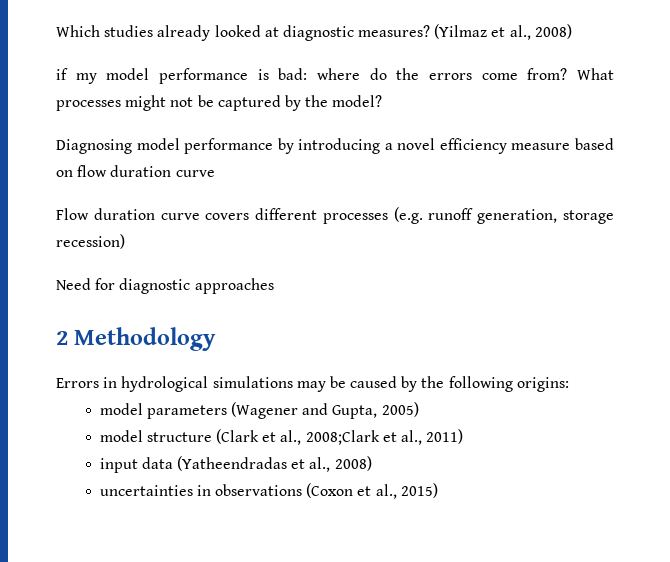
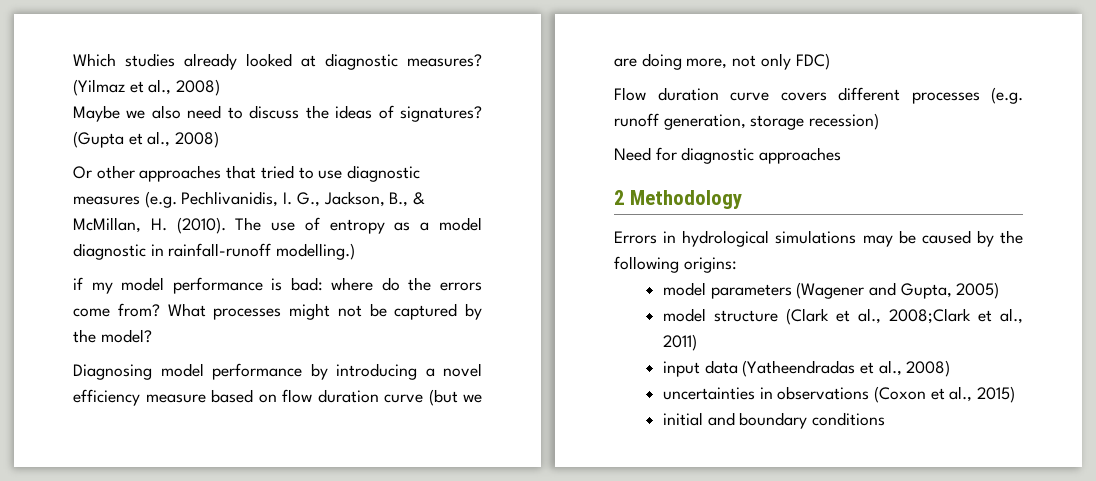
(572, 31) none -> [73,105,483,122] [73,131,220,148] [73,165,421,182] [73,191,426,208] [73,217,482,234] [73,243,356,260] // Maybe we also need to discuss the ideas of signatures? (Gupta et al., 2008) // Or other approaches that tried to use diagnostic measures (e.g. Pechlivanidis, I. G., Jackson, B., & McMillan, H. (2010). The use of entropy as a model diagnostic in rainfall-runoff modelling.)
(215, 173) none -> [428,389,482,406] [614,53,830,70] (but we are doing more, not only FDC)
(438, 490) none -> [662,412,886,429] // initial and boundary conditions

